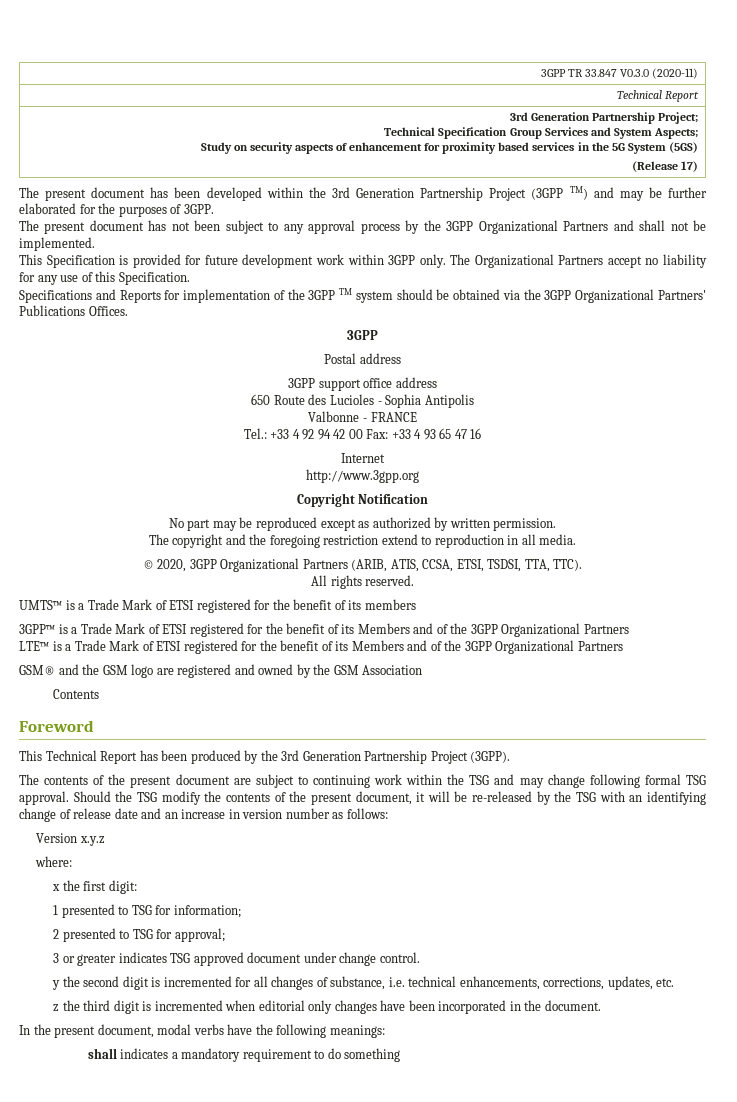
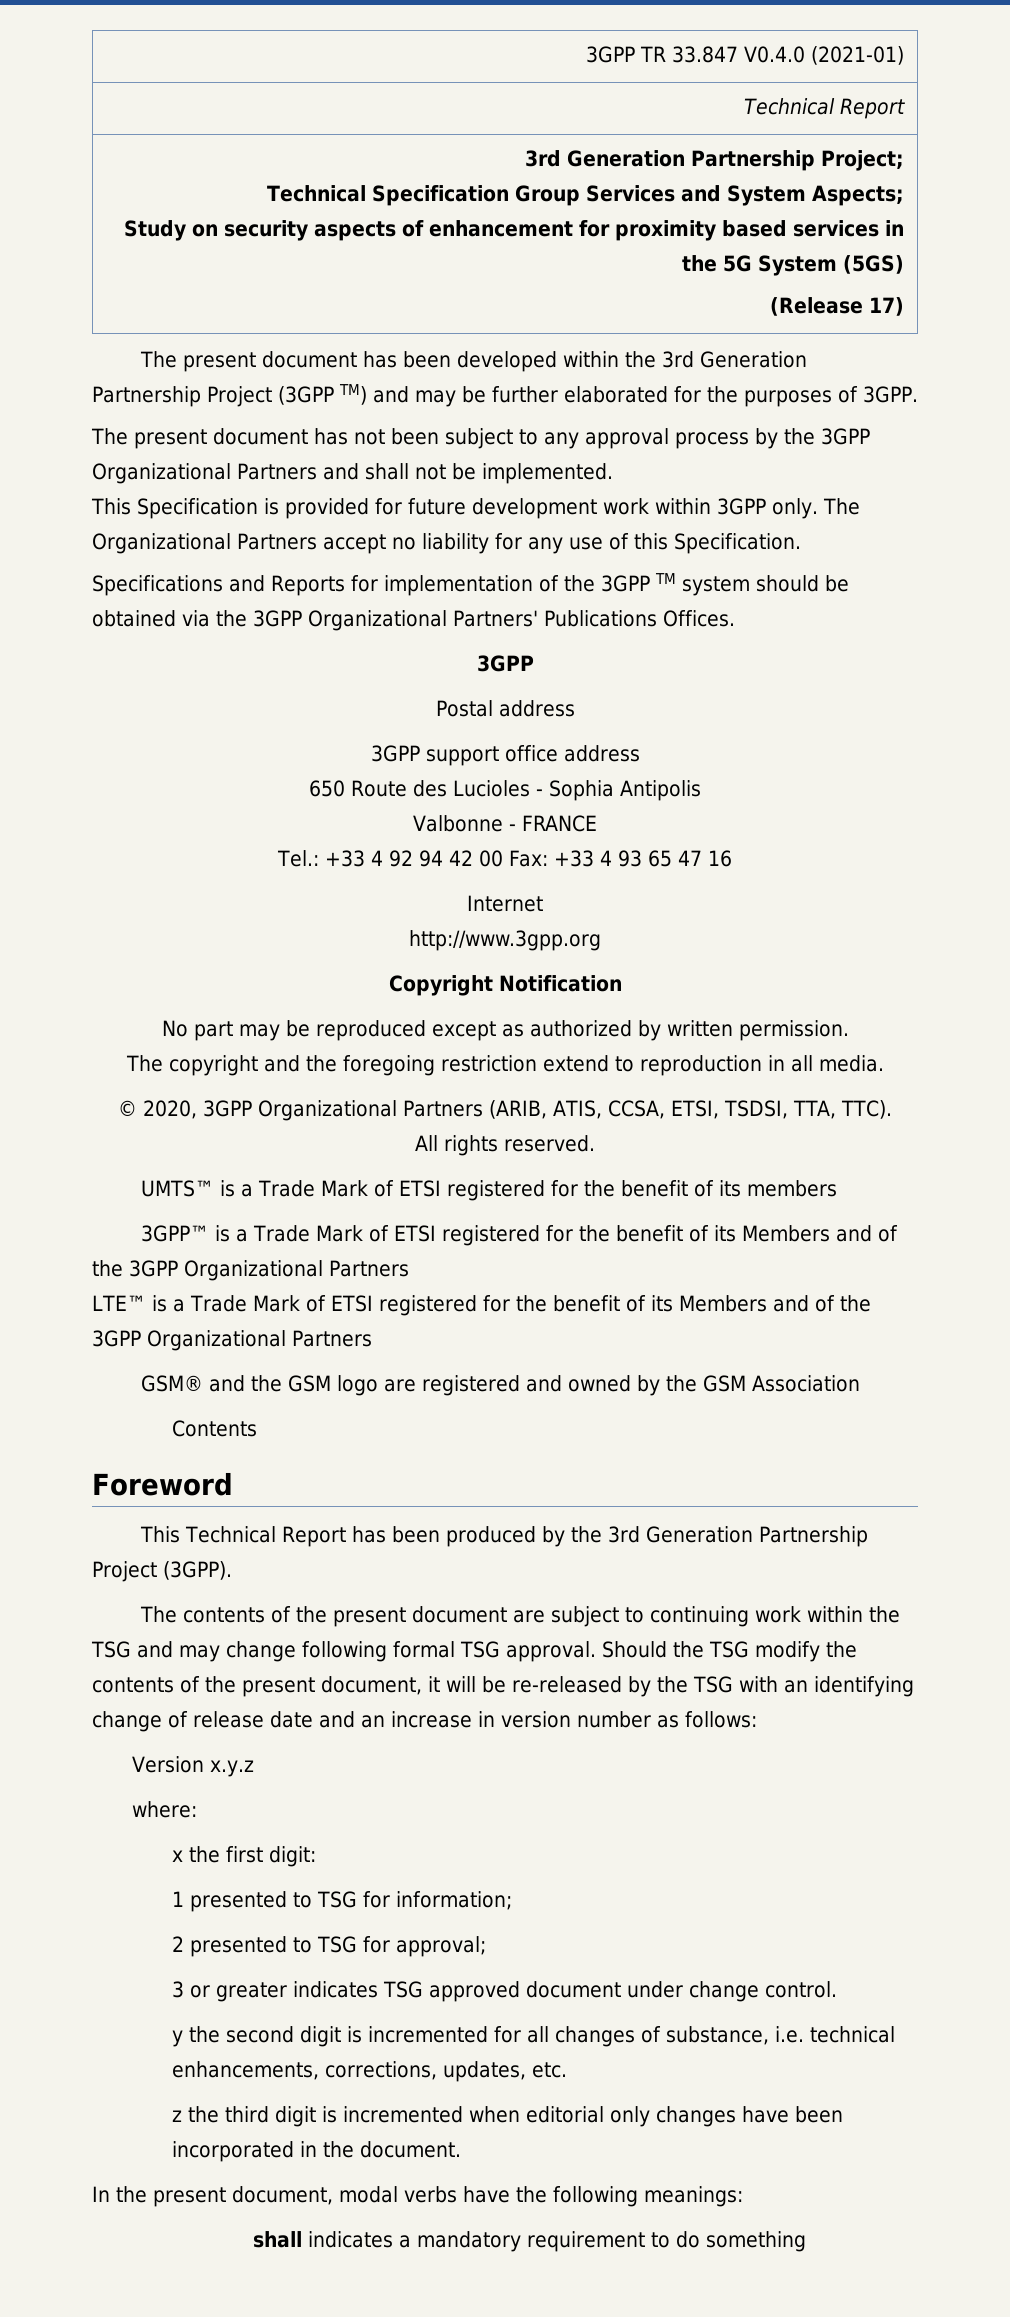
[619,68,698,79] V0.3.0 (2020-11) -> [743,46,904,65] V0.4.0 (2021-01)

